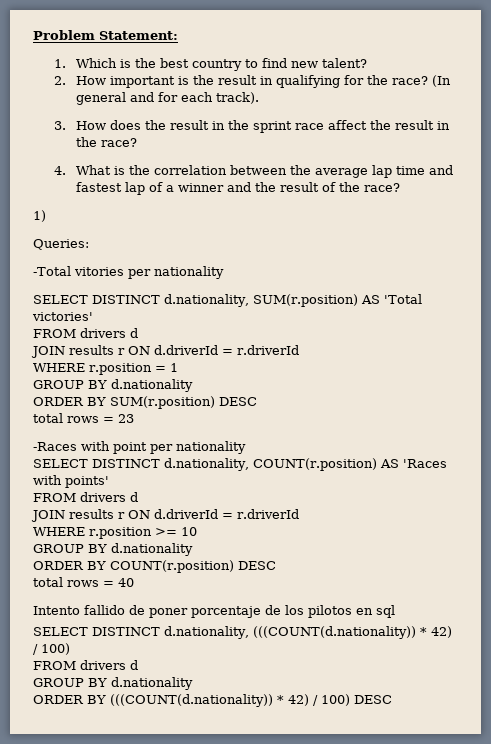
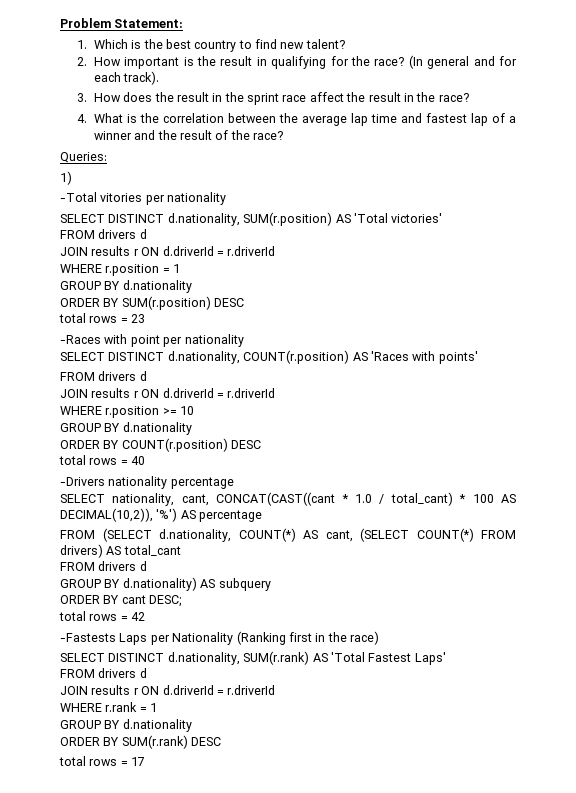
(400, 187) none -> [60,152,107,163] // Queries:
[33,239,89,250] // Queries: -> (72, 178) none
[33,605,395,618] [33,626,452,639] [33,643,70,655] [33,660,138,670] [33,677,193,690] [33,694,392,707] Intento fallido de poner porcentaje de los pilotos en sql // SELECT DISTINCT d.nationality, (((COUNT(d.nationality)) * 42) / 100) // FROM drivers d // GROUP BY d.nationality // ORDER BY (((COUNT(d.nationality)) * 42) / 100) DESC -> [60,476,234,489] [60,492,516,506] [60,508,263,522] [60,528,516,542] [60,544,181,558] [60,561,147,571] [60,577,271,591] [60,595,182,607] [59,611,146,621] [60,631,379,645] [60,651,446,665] [60,668,147,678] [60,685,276,695] [60,702,158,712] [60,719,192,732] [60,735,222,749] [59,756,146,766] -Drivers nationality percentage // SELECT nationality, cant, CONCAT(CAST((cant * 1.0 / total_cant) * 100 AS DECIMAL(10,2)), '%') AS percentage // FROM (SELECT d.nationality, COUNT(*) AS cant, (SELECT COUNT(*) FROM drivers) AS total_cant // FROM drivers d // GROUP BY d.nationality) AS subquery // ORDER BY cant DESC; // total rows = 42 // -Fastests Laps per Nationality (Ranking first in the race) // SELECT DISTINCT d.nationality, SUM(r.rank) AS 'Total Fastest Laps' // FROM drivers d // JOIN results r ON d.driverId = r.driverId // WHERE r.rank = 1 // GROUP BY d.nationality // ORDER BY SUM(r.rank) DESC // total rows = 17

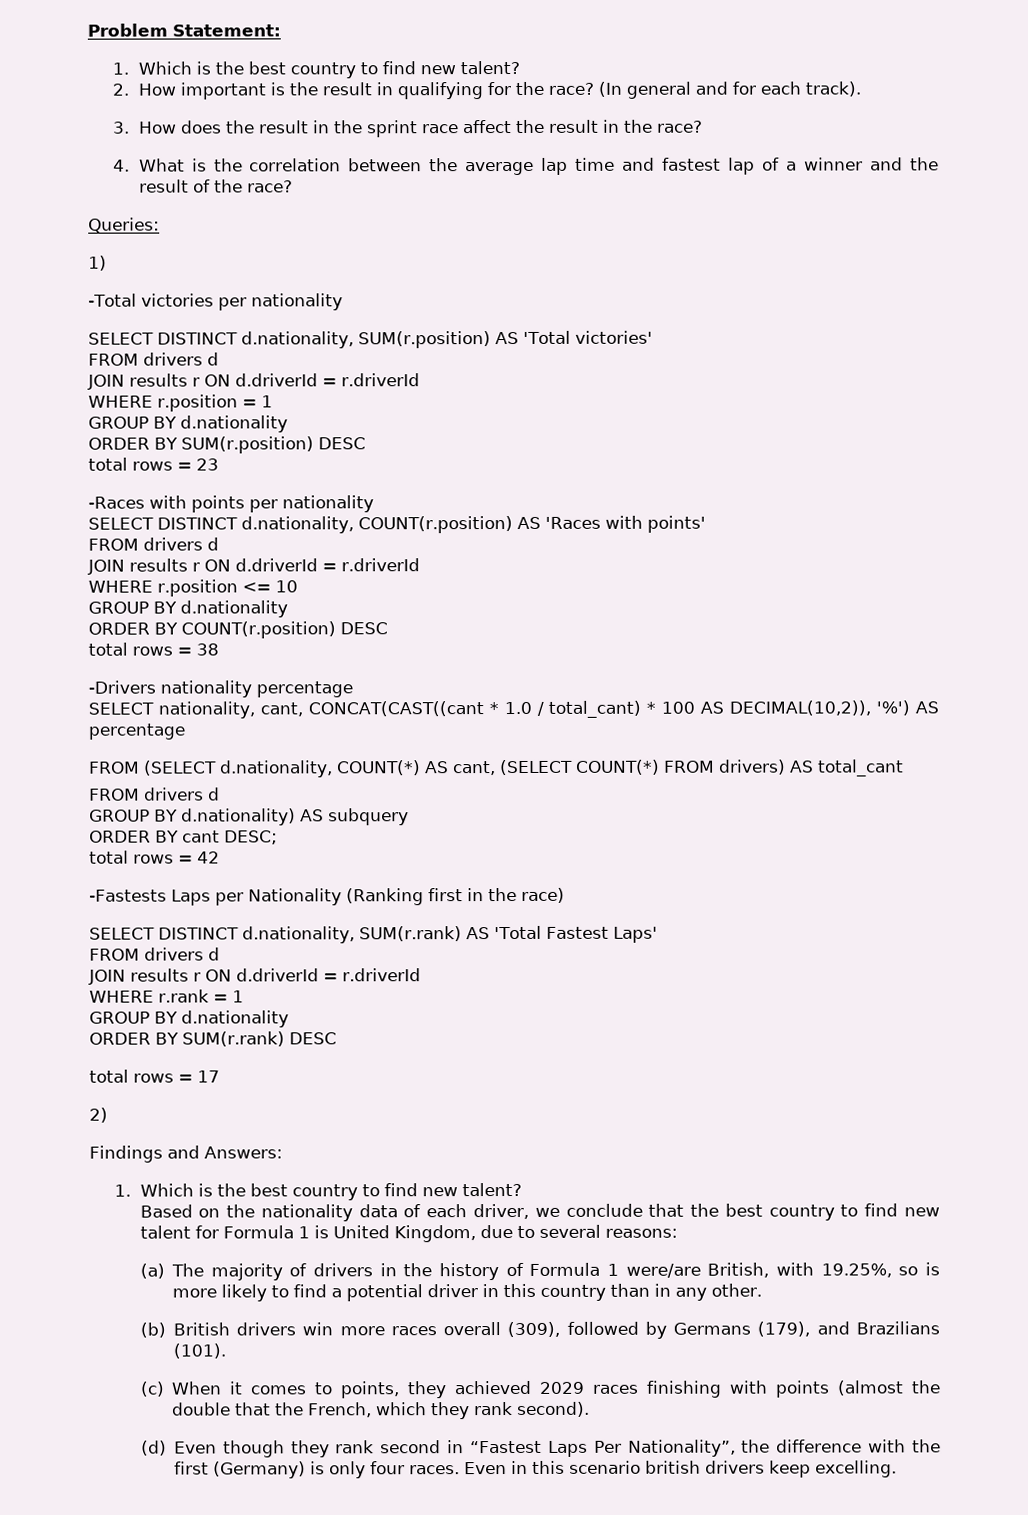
[100,193,143,202] vitories -> [140,293,214,307] victories
[130,335,160,347] point -> [191,495,245,513] points
[162,408,177,415] >= -> [241,582,271,593] <=
[131,456,146,465] 40 -> [196,643,219,656] 38
(146, 761) none -> [89,1107,108,1123] [89,1145,283,1163] [114,1182,522,1201] [139,1203,941,1222] [139,1224,678,1243] [139,1262,940,1281] [171,1283,762,1302] [139,1321,941,1339] [172,1343,226,1359] [139,1380,940,1399] [171,1401,590,1420] [140,1439,942,1458] [173,1460,897,1479] // 2) // Findings and Answers: // 1. Which is the best country to find new talent? // Based on the nationality data of each driver, we conclude that the best country to find new talent for Formula 1 is United Kingdom, due to several reasons: // (a) The majority of drivers in the history of Formula 1 were/are British, with 19.25%, so is more likely to find a potential driver in this country than in any other. // (b) British drivers win more races overall (309), followed by Germans (179), and Brazilians (101). // (c) When it comes to points, they achieved 2029 races finishing with points (almost the double that the French, which they rank second). // (d) Even though they rank second in “Fastest Laps Per Nationality”, the difference with the first (Germany) is only four races. Even in this scenario british drivers keep excelling.

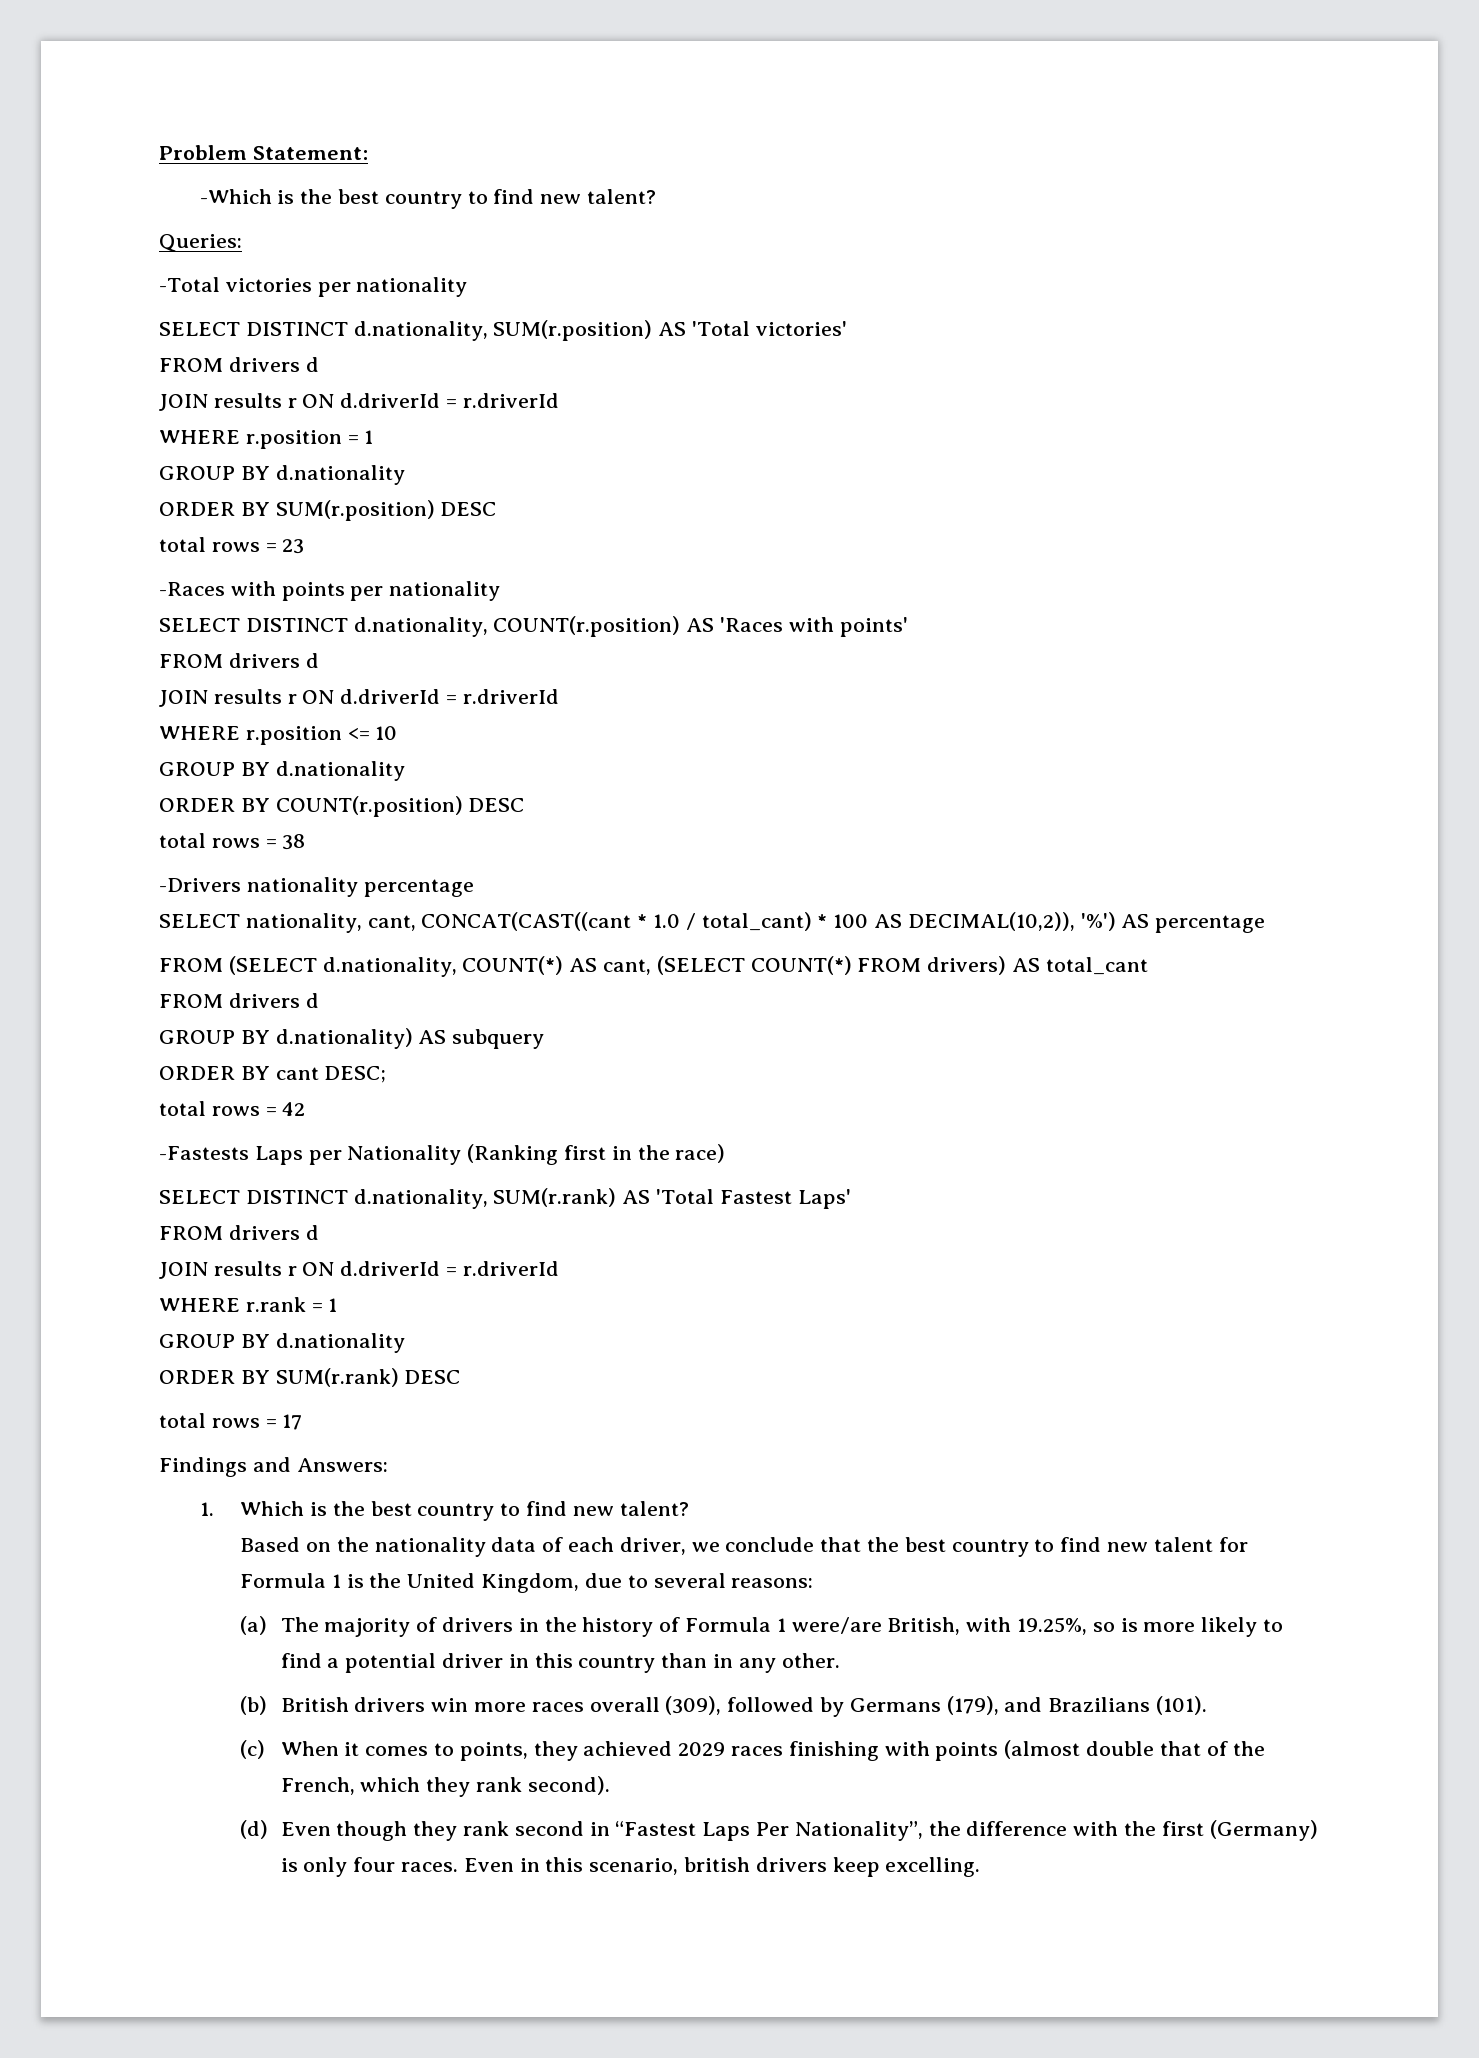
[112,60,520,79] [112,81,861,100] [113,119,703,138] [113,157,940,176] [138,179,293,193] 1. Which is the best country to find new talent? // 2. How important is the result in qualifying for the race? (In general and for each track). // 3. How does the result in the sprint race affect the result in the race? // 4. What is the correlation between the average lap time and fastest lap of a winner and the result of the race? -> [199,189,656,209] -Which is the best country to find new talent?
[88,255,107,271] // 1) -> (242, 243) none
[89,1107,108,1123] // 2) -> (303, 1422) none
(329, 1232) none -> [369,1573,402,1588] the
[910,1380,940,1394] the -> (1081, 1749) none
(271, 1409) none -> [1206,1741,1228,1756] of
[568,1460,641,1474] scenario -> [589,1858,679,1875] scenario,

